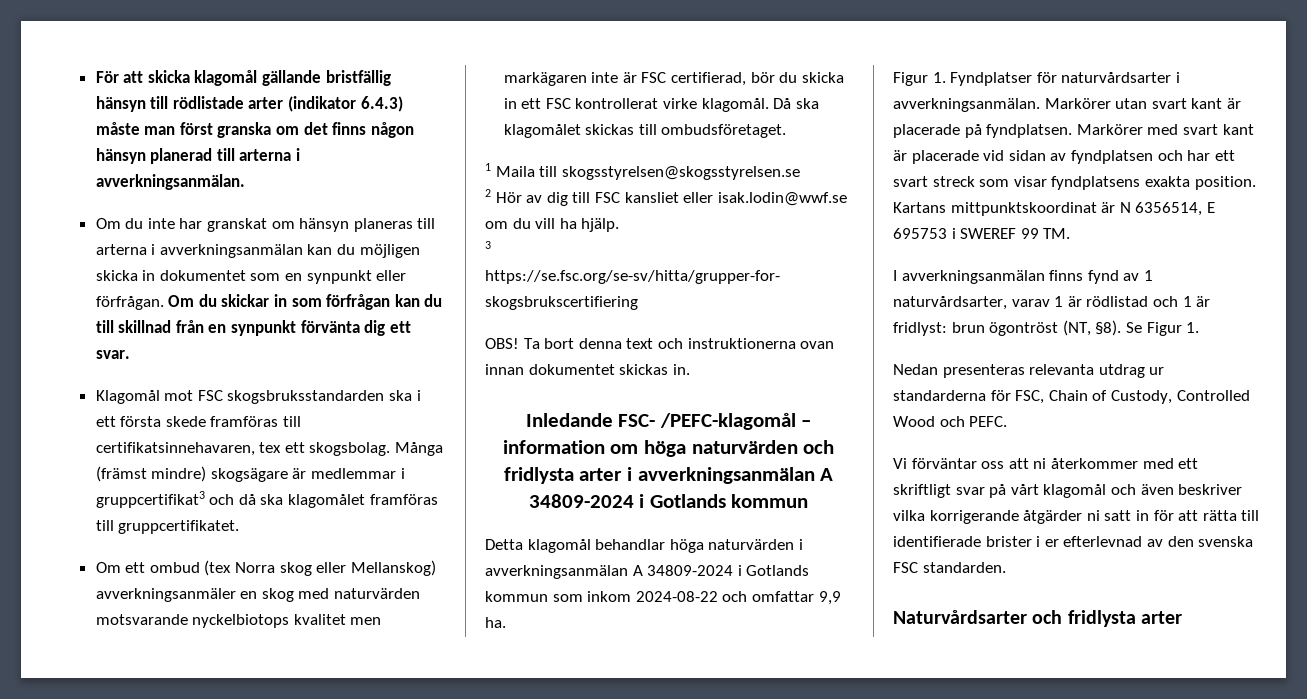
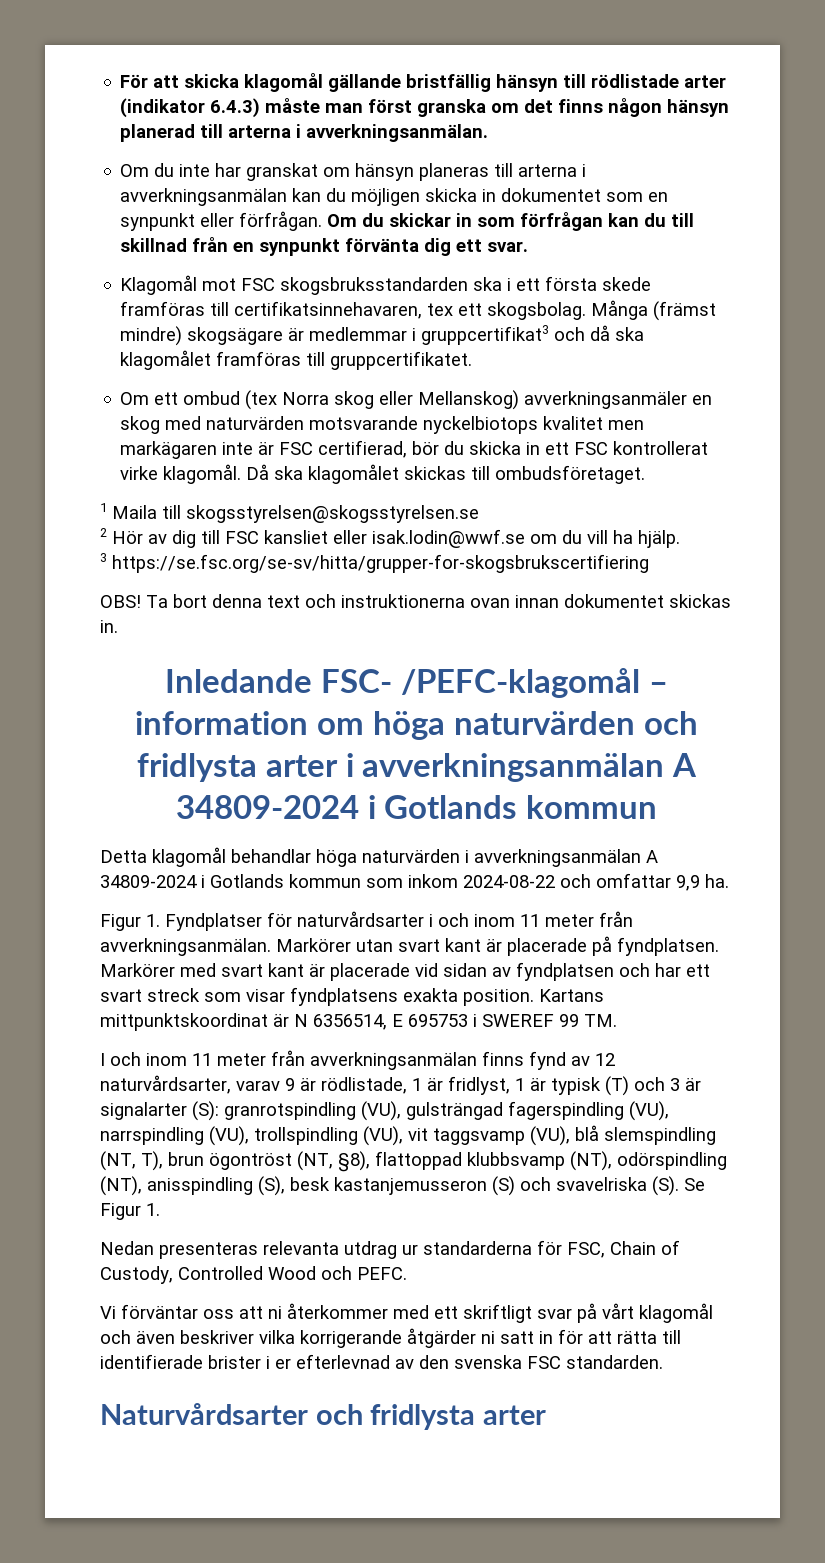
(1180, 77) none -> [438,911,633,927] och inom 11 meter från
(897, 275) none -> [110,1050,305,1066] och inom 11 meter från
[1143,270,1153,281] 1 -> [595,1053,615,1066] 12
[1054,296,1211,307] [893,320,1122,336] 1 är rödlistad och 1 är fridlyst: brun ögontröst (NT, §8). -> [285,1076,701,1096] [100,1101,669,1121] [100,1125,716,1146] [100,1151,727,1172] [100,1176,679,1196] 9 är rödlistade, 1 är fridlyst, 1 är typisk (T) och 3 är signalarter (S): granrotspindling (VU), gulsträngad fagerspindling (VU), narrspindling (VU), trollspindling (VU), vit taggsvamp (VU), blå slemspindling (NT, T), brun ögontröst (NT, §8), flattoppad klubbsvamp (NT), odörspindling (NT), anisspindling (S), besk kastanjemusseron (S) och svavelriska (S).

